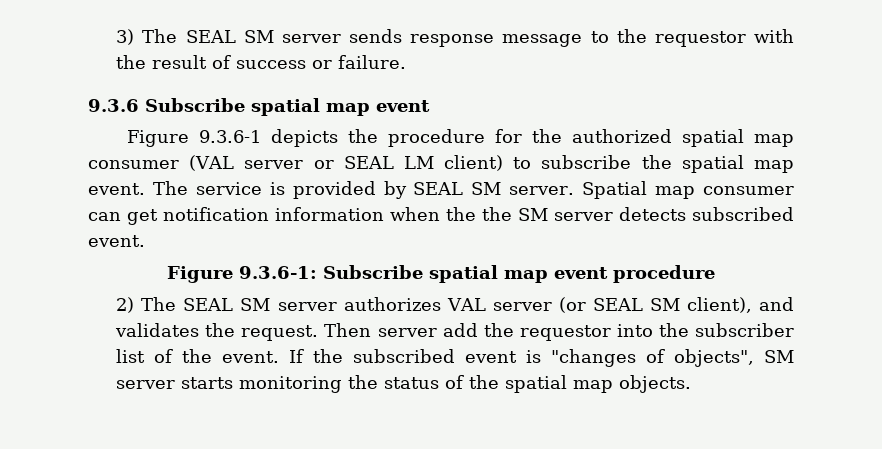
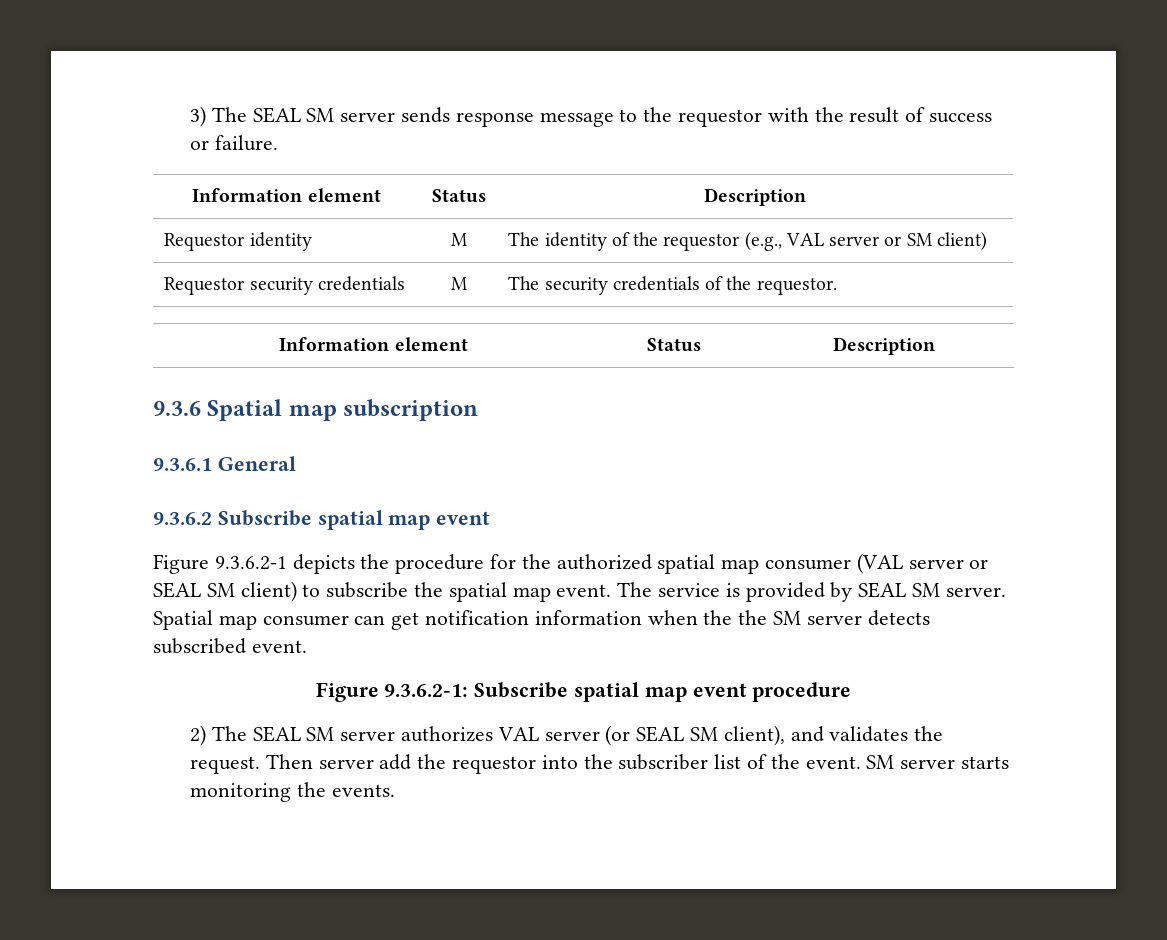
[88,99,139,112] // 9.3.6 -> [192,188,381,202] [431,189,486,203] [704,188,806,206] [164,232,312,251] [450,233,467,246] [508,232,987,251] [164,276,405,295] [450,277,467,290] [508,276,837,295] [279,337,468,351] [646,338,701,352] [832,337,935,355] [153,399,479,421] [153,456,296,471] [153,512,212,525] // Information element | Status | Description // Requestor identity | M | The identity of the requestor (e.g., VAL server or SM client) // Requestor security credentials | M | The security credentials of the requestor. // Information element | Status | Description // 9.3.6 Spatial map subscription // 9.3.6.1 General // 9.3.6.2
[198,130,261,143] 9.3.6-1 -> [214,556,287,570] 9.3.6.2-1
[403,156,434,169] LM -> [206,583,235,597] SM
[239,266,317,279] 9.3.6-1: -> [384,684,469,697] 9.3.6.2-1:
[289,349,755,367] If the subscribed event is "changes of objects", -> (861, 762) none
[384,375,692,393] status of the spatial map objects. -> [331,784,395,797] events.

